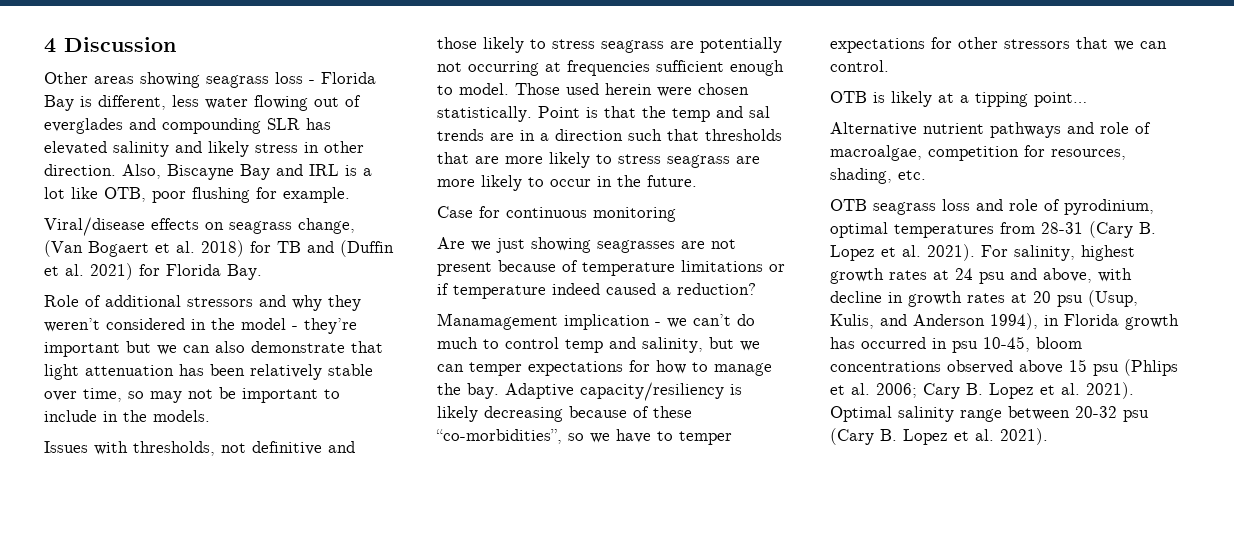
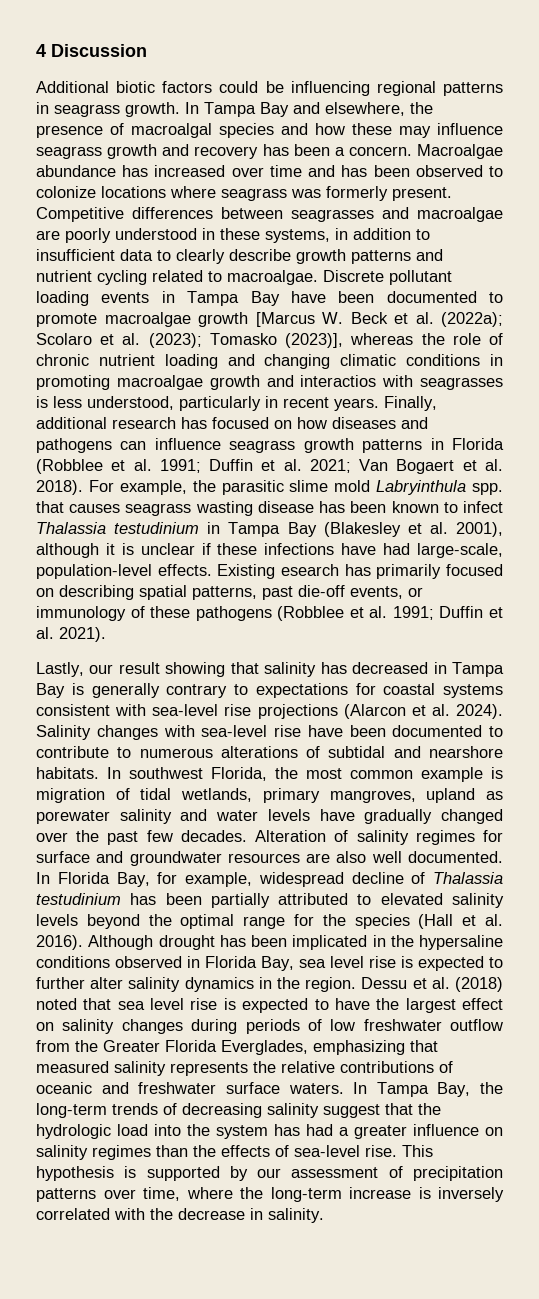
[44,72,376,88] [44,95,361,111] [44,118,331,134] [44,141,364,157] [44,164,372,180] [44,187,350,203] [44,217,355,236] [44,240,394,257] [44,263,262,280] [44,295,361,311] [44,318,357,334] [44,341,383,357] [44,364,373,380] [44,387,340,403] [44,410,210,422] [44,441,355,456] [437,37,782,53] [437,60,784,76] [437,83,749,97] [437,106,770,122] [437,129,782,141] [437,152,760,168] [437,175,697,191] [437,206,676,222] [437,237,736,253] [437,260,785,276] [437,283,756,299] [437,313,755,330] [437,337,760,353] [437,360,772,376] [437,382,742,401] [437,406,692,422] [436,429,732,445] [830,37,1167,53] [830,60,889,72] [830,91,1087,107] [830,122,1151,138] [830,145,1126,161] [830,168,926,184] [830,199,1154,215] [830,221,1156,238] [830,244,1135,261] [830,268,1132,284] [830,290,1138,307] [830,313,1179,330] [830,336,1082,353] [830,359,1178,376] [830,382,1134,399] [830,406,1149,422] [830,428,1048,445] Other areas showing seagrass loss - Florida Bay is different, less water flowing out of everglades and compounding SLR has elevated salinity and likely stress in other direction. Also, Biscayne Bay and IRL is a lot like OTB, poor flushing for example. // Viral/disease effects on seagrass change, (Van Bogaert et al. 2018) for TB and (Duffin et al. 2021) for Florida Bay. // Role of additional stressors and why they weren’t considered in the model - they’re important but we can also demonstrate that light attenuation has been relatively stable over time, so may not be important to include in the models. // Issues with thresholds, not definitive and those likely to stress seagrass are potentially not occurring at frequencies sufficient enough to model. Those used herein were chosen statistically. Point is that the temp and sal trends are in a direction such that thresholds that are more likely to stress seagrass are more likely to occur in the future. // Case for continuous monitoring // Are we just showing seagrasses are not present because of temperature limitations or if temperature indeed caused a reduction? // Manamagement implication - we can’t do much to control temp and salinity, but we can temper expectations for how to manage the bay. Adaptive capacity/resiliency is likely decreasing because of these “co-morbidities”, so we have to temper expectations for other stressors that we can control. // OTB is likely at a tipping point… // Alternative nutrient pathways and role of macroalgae, competition for resources, shading, etc. // OTB seagrass loss and role of pyrodinium, optimal temperatures from 28-31 (Cary B. Lopez et al. 2021). For salinity, highest growth rates at 24 psu and above, with decline in growth rates at 20 psu (Usup, Kulis, and Anderson 1994), in Florida growth has occurred in psu 10-45, bloom concentrations observed above 15 psu (Phlips et al. 2006; Cary B. Lopez et al. 2021). Optimal salinity range between 20-32 psu (Cary B. Lopez et al. 2021). -> [36,81,503,96] [36,102,433,117] [36,123,503,138] [36,144,503,159] [36,165,504,177] [36,186,452,201] [36,207,503,222] [36,228,430,243] [36,249,443,264] [36,270,452,285] [36,291,503,306] [36,312,503,327] [36,333,504,348] [36,354,503,369] [36,375,503,390] [36,396,437,411] [36,417,428,429] [36,438,505,453] [36,459,503,474] [36,480,503,495] [36,501,504,516] [36,522,503,537] [36,543,504,558] [36,564,504,579] [36,585,423,600] [36,606,503,621] [36,627,106,642] [36,662,505,677] [36,683,503,698] [36,704,503,719] [36,725,503,740] [36,746,503,758] [36,767,503,782] [36,788,504,803] [36,809,504,824] [36,830,503,845] [36,851,503,866] [36,872,503,887] [36,893,504,908] [36,914,504,929] [36,935,503,950] [36,956,503,971] [36,977,503,992] [36,998,504,1013] [36,1019,503,1034] [36,1040,438,1055] [36,1061,453,1076] [36,1082,503,1097] [36,1103,441,1118] [36,1124,503,1139] [36,1145,433,1160] [36,1166,503,1181] [36,1187,504,1202] [36,1208,324,1223] Additional biotic factors could be influencing regional patterns in seagrass growth. In Tampa Bay and elsewhere, the presence of macroalgal species and how these may influence seagrass growth and recovery has been a concern. Macroalgae abundance has increased over time and has been observed to colonize locations where seagrass was formerly present. Competitive differences between seagrasses and macroalgae are poorly understood in these systems, in addition to insufficient data to clearly describe growth patterns and nutrient cycling related to macroalgae. Discrete pollutant loading events in Tampa Bay have been documented to promote macroalgae growth [Marcus W. Beck et al. (2022a); Scolaro et al. (2023); Tomasko (2023)], whereas the role of chronic nutrient loading and changing climatic conditions in promoting macroalgae growth and interactios with seagrasses is less understood, particularly in recent years. Finally, additional research has focused on how diseases and pathogens can influence seagrass growth patterns in Florida (Robblee et al. 1991; Duffin et al. 2021; Van Bogaert et al. 2018). For example, the parasitic slime mold Labryinthula spp. that causes seagrass wasting disease has been known to infect Thalassia testudinium in Tampa Bay (Blakesley et al. 2001), although it is unclear if these infections have had large-scale, population-level effects. Existing esearch has primarily focused on describing spatial patterns, past die-off events, or immunology of these pathogens (Robblee et al. 1991; Duffin et al. 2021). // Lastly, our result showing that salinity has decreased in Tampa Bay is generally contrary to expectations for coastal systems consistent with sea-level rise projections (Alarcon et al. 2024). Salinity changes with sea-level rise have been documented to contribute to numerous alterations of subtidal and nearshore habitats. In southwest Florida, the most common example is migration of tidal wetlands, primary mangroves, upland as porewater salinity and water levels have gradually changed over the past few decades. Alteration of salinity regimes for surface and groundwater resources are also well documented. In Florida Bay, for example, widespread decline of Thalassia testudinium has been partially attributed to elevated salinity levels beyond the optimal range for the species (Hall et al. 2016). Although drought has been implicated in the hypersaline conditions observed in Florida Bay, sea level rise is expected to further alter salinity dynamics in the region. Dessu et al. (2018) noted that sea level rise is expected to have the largest effect on salinity changes during periods of low freshwater outflow from the Greater Florida Everglades, emphasizing that measured salinity represents the relative contributions of oceanic and freshwater surface waters. In Tampa Bay, the long-term trends of decreasing salinity suggest that the hydrologic load into the system has had a greater influence on salinity regimes than the effects of sea-level rise. This hypothesis is supported by our assessment of precipitation patterns over time, where the long-term increase is inversely correlated with the decrease in salinity.

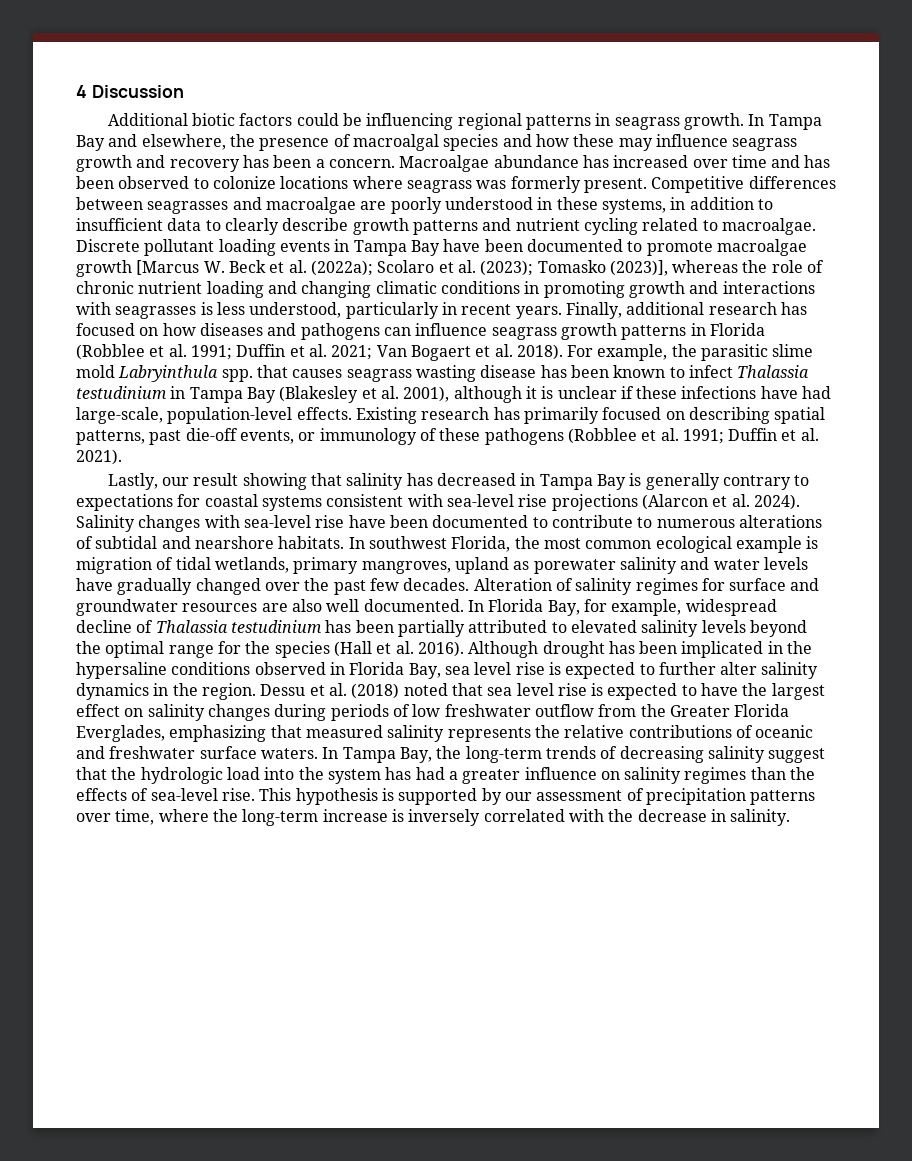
[116,375,377,390] macroalgae growth and interactios -> [628,281,815,298] growth and interactions
[281,564,339,576] esearch -> [421,407,490,420] research
(413, 774) none -> [655,536,732,553] ecological

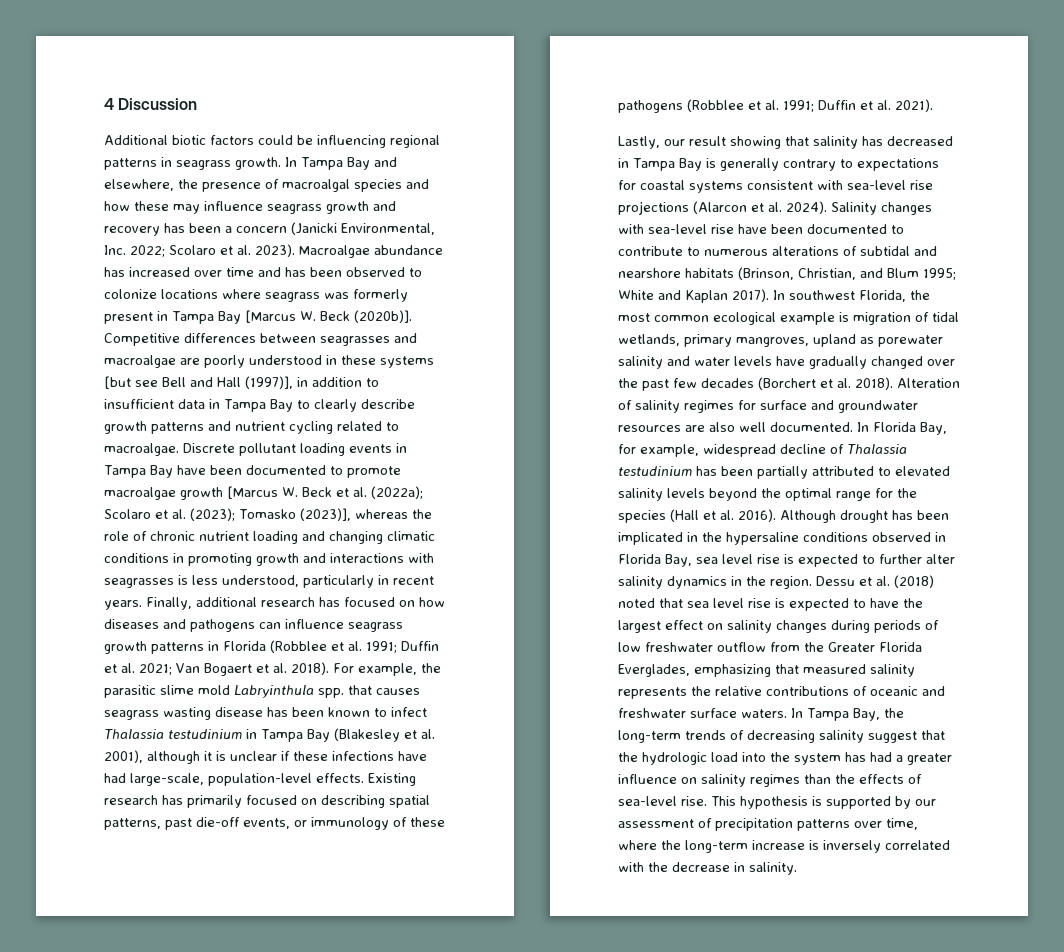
[328,159,395,168] concern. -> [236,222,435,235] [104,244,295,257] concern (Janicki Environmental, Inc. 2022; Scolaro et al. 2023).
[583,178,647,193] present. -> [104,310,412,324] present in Tampa Bay [Marcus W. Beck (2020b)].
[601,199,666,214] systems, -> [380,356,434,368] [104,376,293,389] systems [but see Bell and Hall (1997)],
(202, 224) none -> [209,399,293,412] in Tampa Bay
[278,536,345,549] habitats. -> [685,267,956,280] [618,289,769,303] habitats (Brinson, Christian, and Blum 1995; White and Kaplan 2017).
[403,578,470,591] decades. -> [701,377,893,390] decades (Borchert et al. 2018).

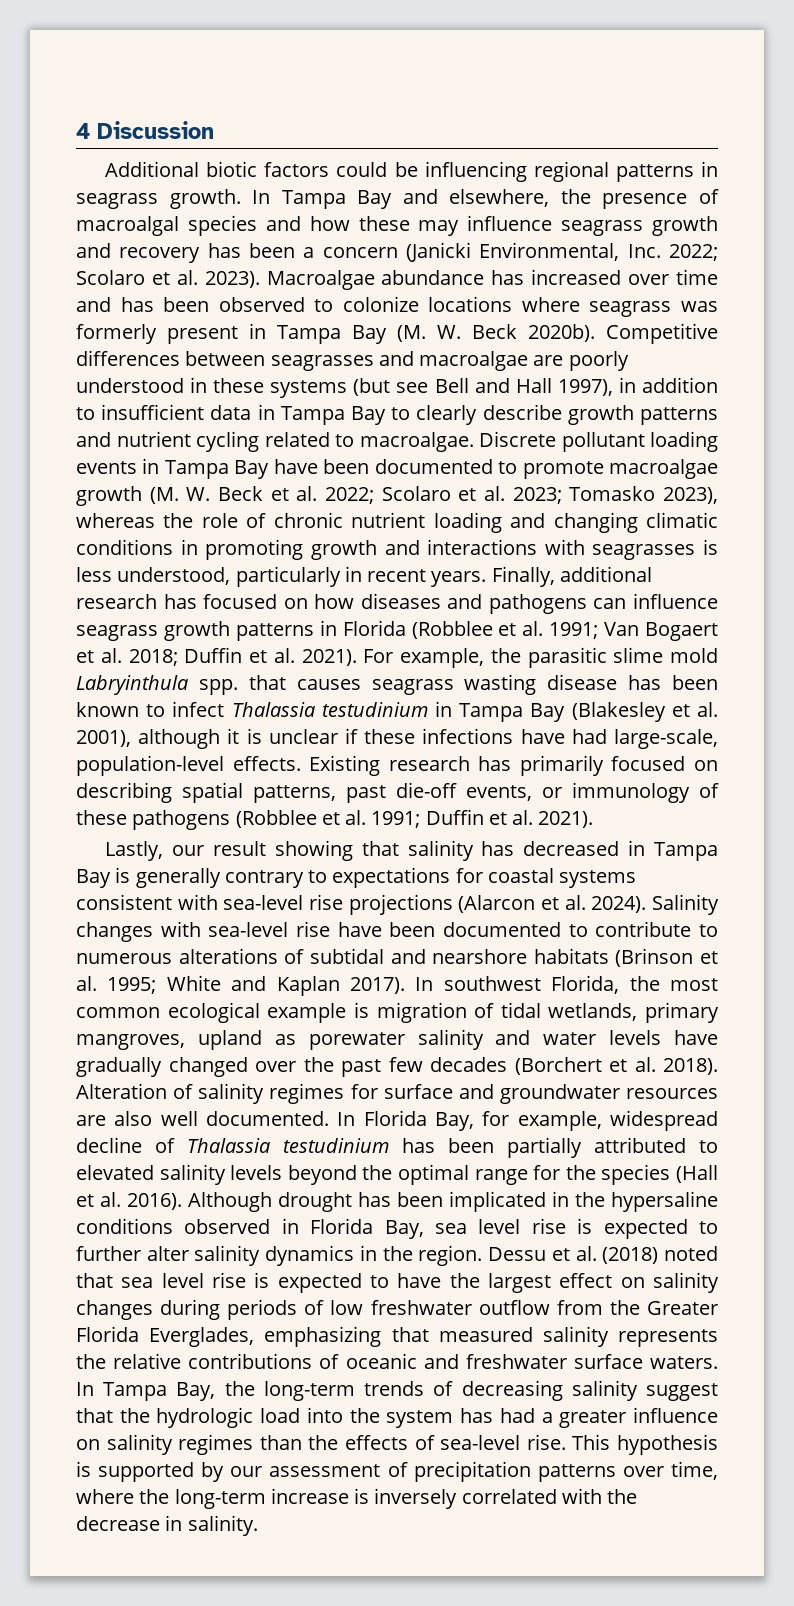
[244,310,412,323] [Marcus W. Beck (2020b)]. -> [397,324,595,342] (M. W. Beck 2020b).
[104,376,131,389] [but -> [353,378,391,396] (but
[245,376,293,389] (1997)], -> [557,379,613,396] 1997),
[227,486,278,499] [Marcus -> [149,487,179,504] (M.
[371,486,423,499] [104,508,351,521] (2022a); Scolaro et al. (2023); Tomasko (2023)], -> [324,486,718,504] 2022; Scolaro et al. 2023; Tomasko 2023),
[401,641,439,651] [104,662,329,676] Duffin et al. 2021; Van Bogaert et al. 2018). -> [604,622,718,641] [76,647,357,666] Van Bogaert et al. 2018; Duffin et al. 2021).
[738,267,919,280] (Brinson, Christian, and Blum -> [615,948,718,967] [76,976,97,991] (Brinson et al.

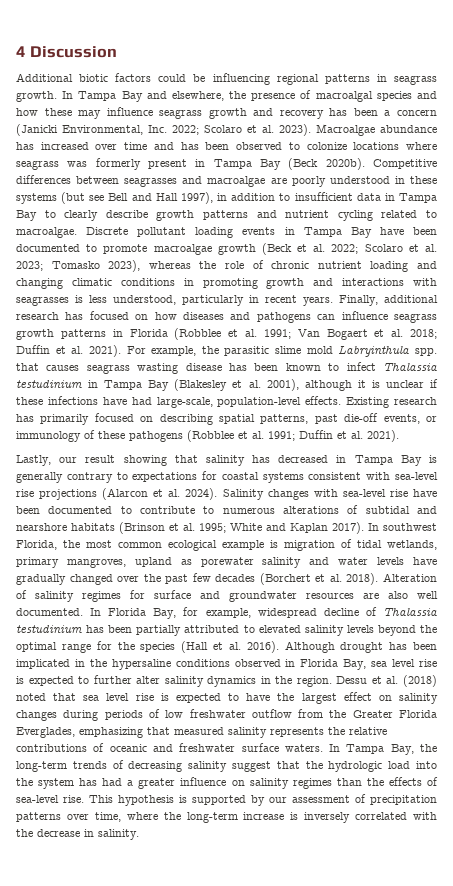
[397,324,517,342] (M. W. Beck -> [288,158,319,170] (Beck
[149,486,263,504] (M. W. Beck -> [261,243,292,255] (Beck

